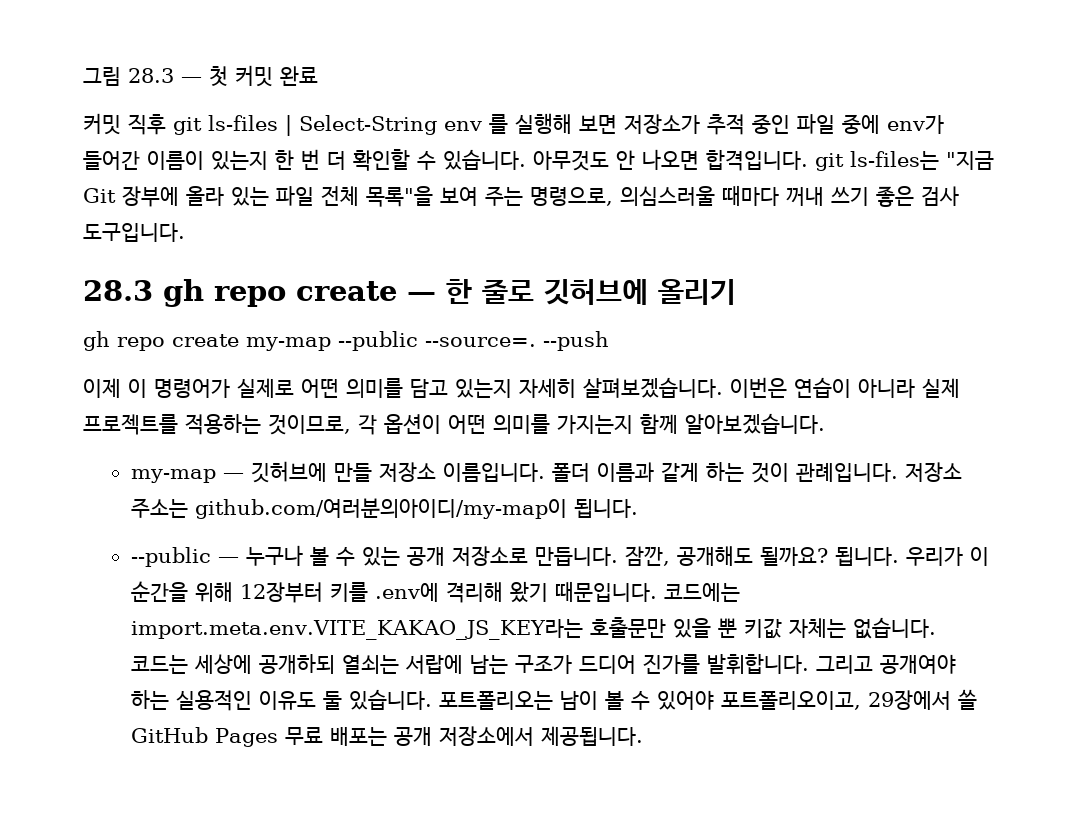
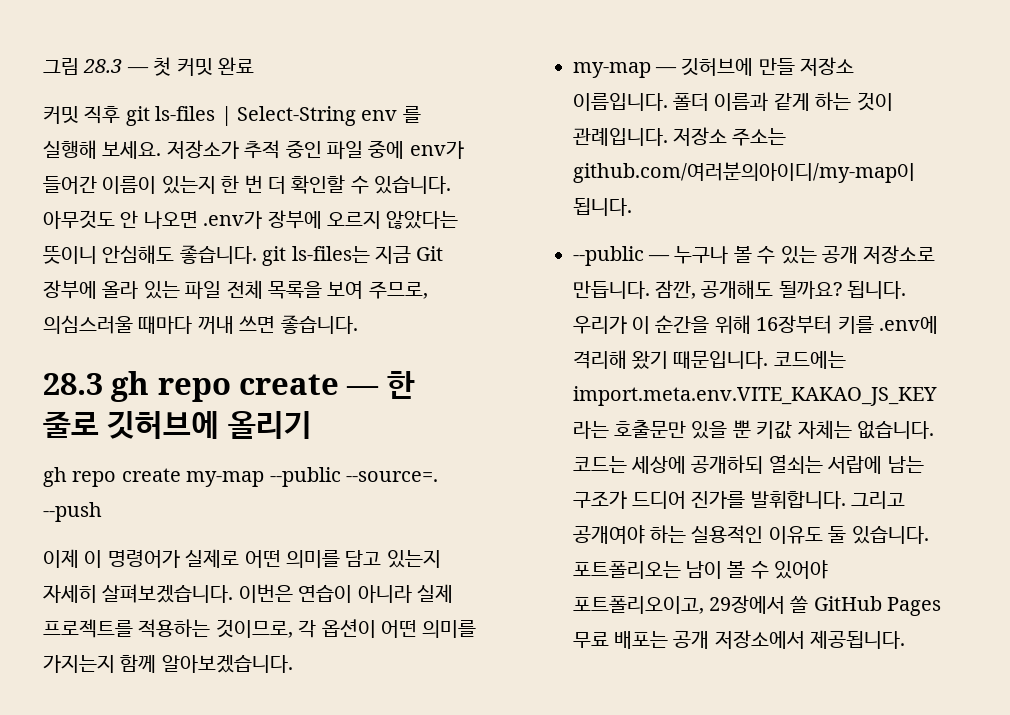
[579,115,617,134] 보면 -> [102,141,162,159] 보세요.
[706,149,808,171] 합격입니다. -> [203,210,459,229] [43,245,257,264] .env가 장부에 오르지 않았다는 뜻이니 안심해도 좋습니다.
[946,151,994,170] "지금 -> [375,246,411,264] 지금
[366,185,959,207] [83,223,185,242] 목록"을 보여 주는 명령으로, 의심스러울 때마다 꺼내 쓰기 좋은 검사 도구입니다. -> [268,281,428,299] [43,315,358,334] 목록을 보여 주므로, 의심스러울 때마다 꺼내 쓰면 좋습니다.
[239,582,323,603] 12장부터 -> [756,315,833,334] 16장부터

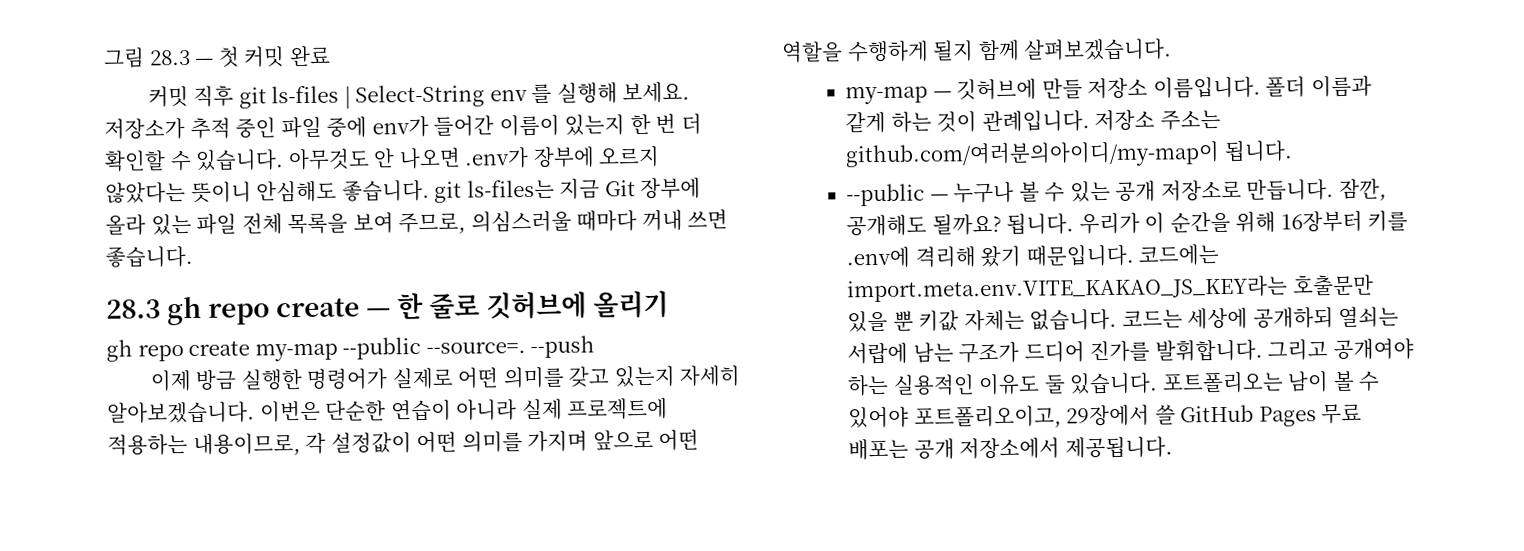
[84,550,103,568] 이 -> [195,369,302,391] 방금 실행한
[345,550,382,567] 담고 -> [568,366,610,388] 갖고
[102,584,453,603] [43,619,477,638] [43,654,293,673] 살펴보겠습니다. 이번은 연습이 아니라 실제 프로젝트를 적용하는 것이므로, 각 옵션이 어떤 의미를 가지는지 함께 알아보겠습니다. -> [107,397,669,424] [107,429,700,456] [781,38,1173,63] 알아보겠습니다. 이번은 단순한 연습이 아니라 실제 프로젝트에 적용하는 내용이므로, 각 설정값이 어떤 의미를 가지며 앞으로 어떤 역할을 수행하게 될지 함께 살펴보겠습니다.

